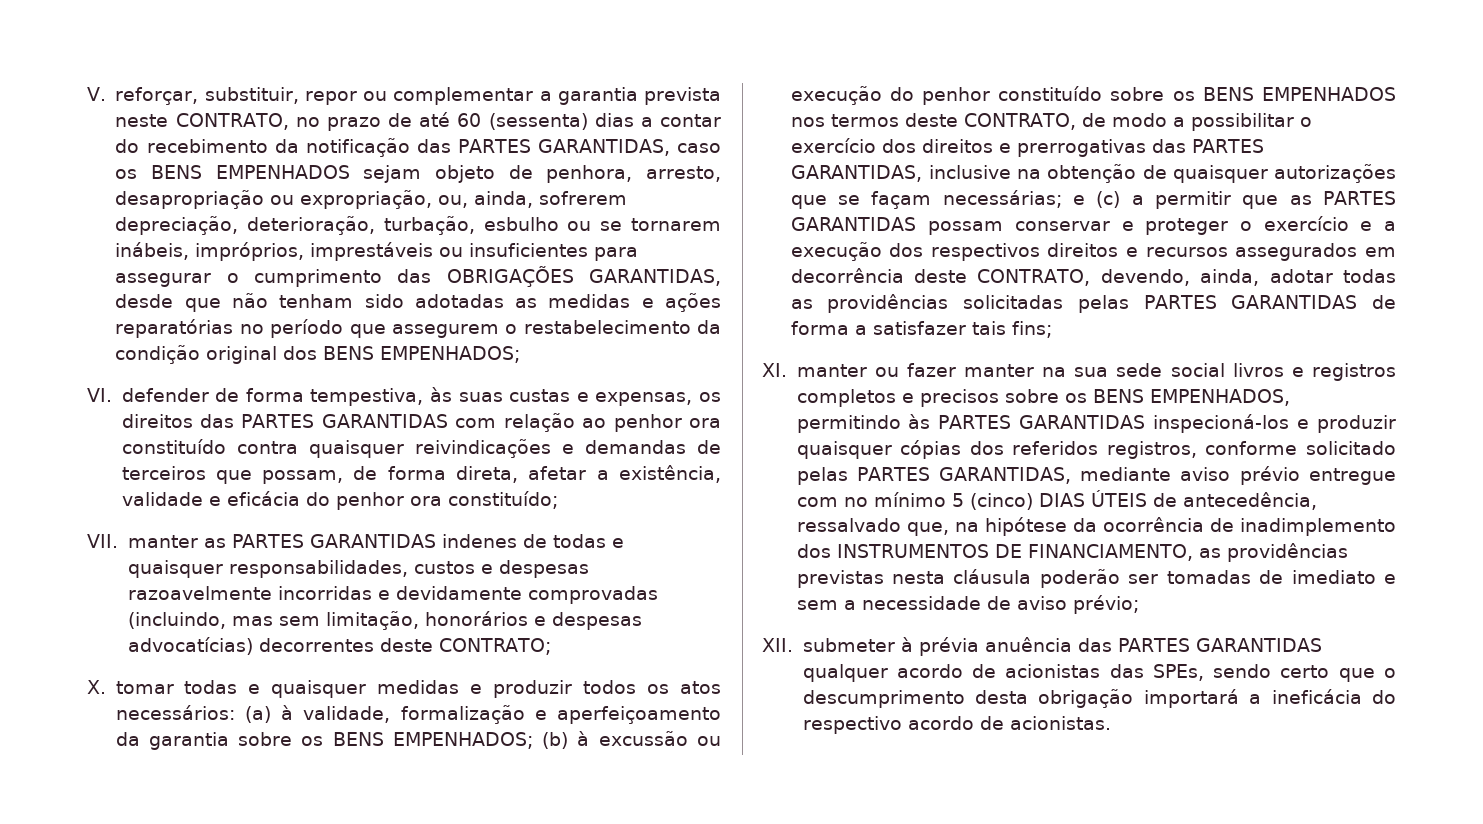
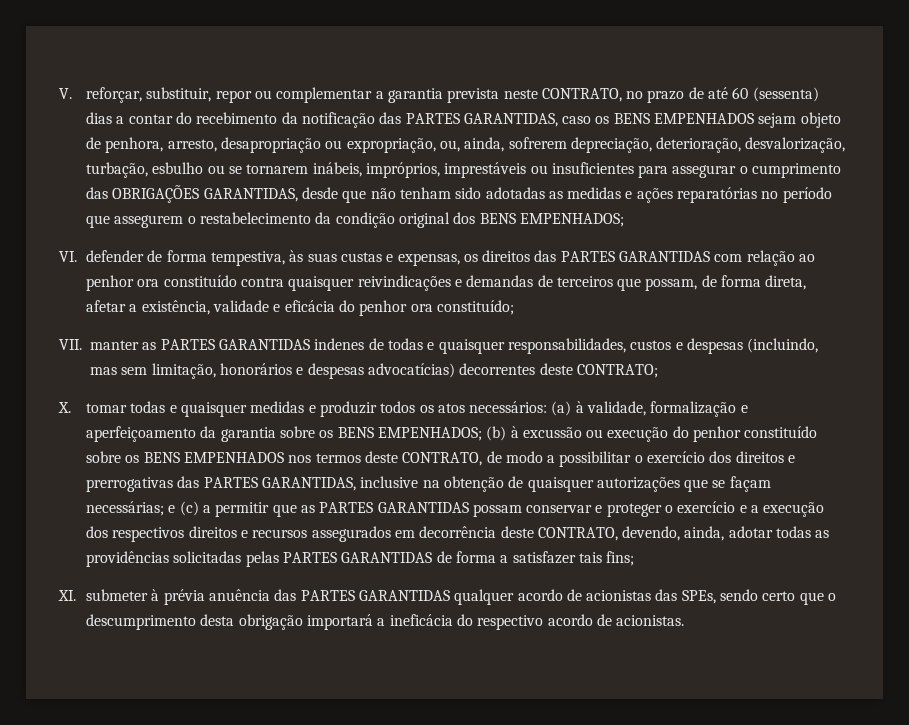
(376, 225) none -> [745,137,846,153] desvalorização,
[127,586,658,604] razoavelmente incorridas e devidamente comprovadas -> (743, 346) none
[796,363,1396,381] [796,389,1290,407] [796,414,1396,433] [796,440,1396,459] [796,466,1396,485] [796,490,1317,510] [796,517,1396,536] [796,543,1348,562] [796,569,1396,588] [796,595,1139,614] [762,638,793,652] manter ou fazer manter na sua sede social livros e registros completos e precisos sobre os BENS EMPENHADOS, permitindo às PARTES GARANTIDAS inspecioná-los e produzir quaisquer cópias dos referidos registros, conforme solicitado pelas PARTES GARANTIDAS, mediante aviso prévio entregue com no mínimo 5 (cinco) DIAS ÚTEIS de antecedência, ressalvado que, na hipótese da ocorrência de inadimplemento dos INSTRUMENTOS DE FINANCIAMENTO, as providências previstas nesta cláusula poderão ser tomadas de imediato e sem a necessidade de aviso prévio; // XII. -> (76, 595) none

